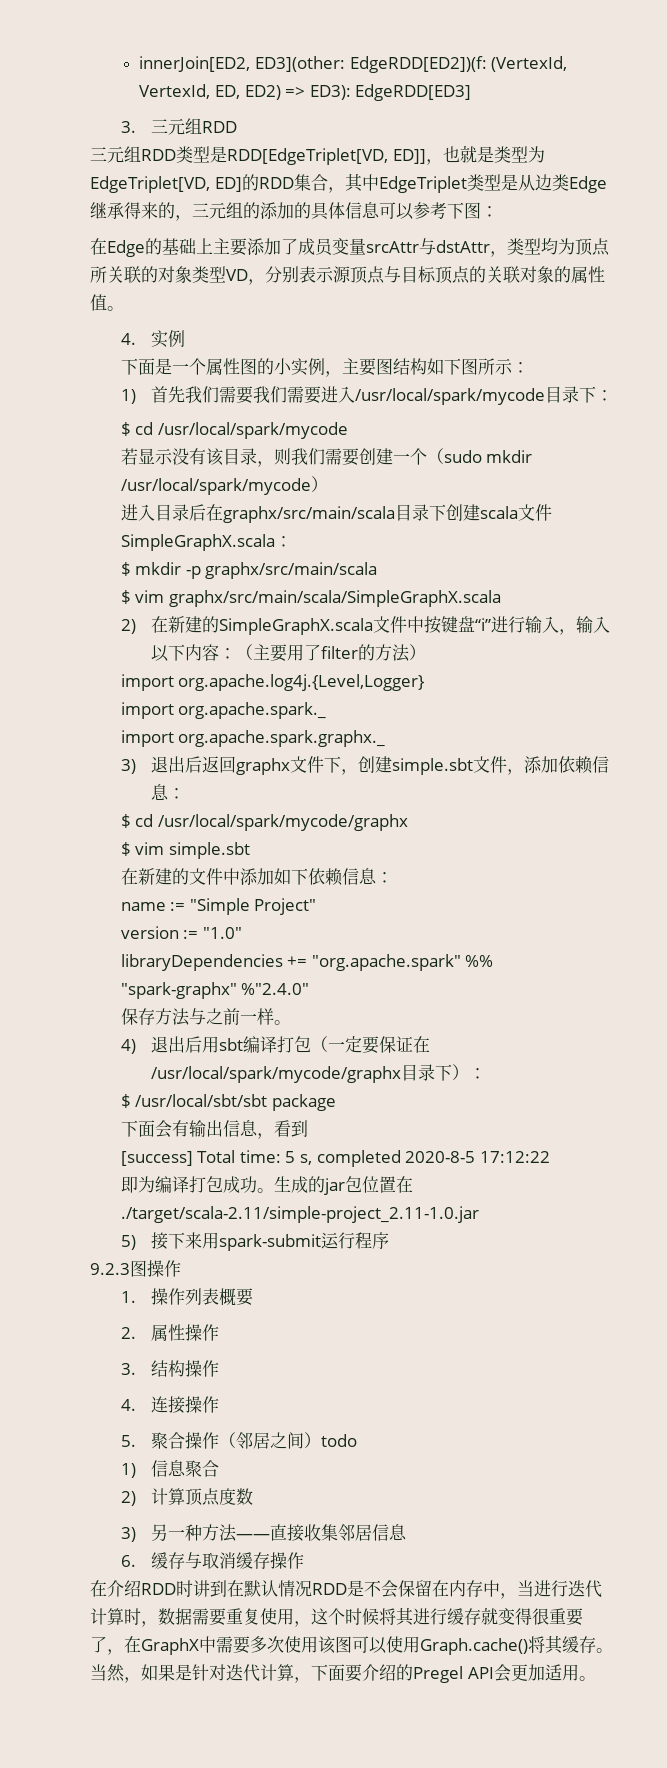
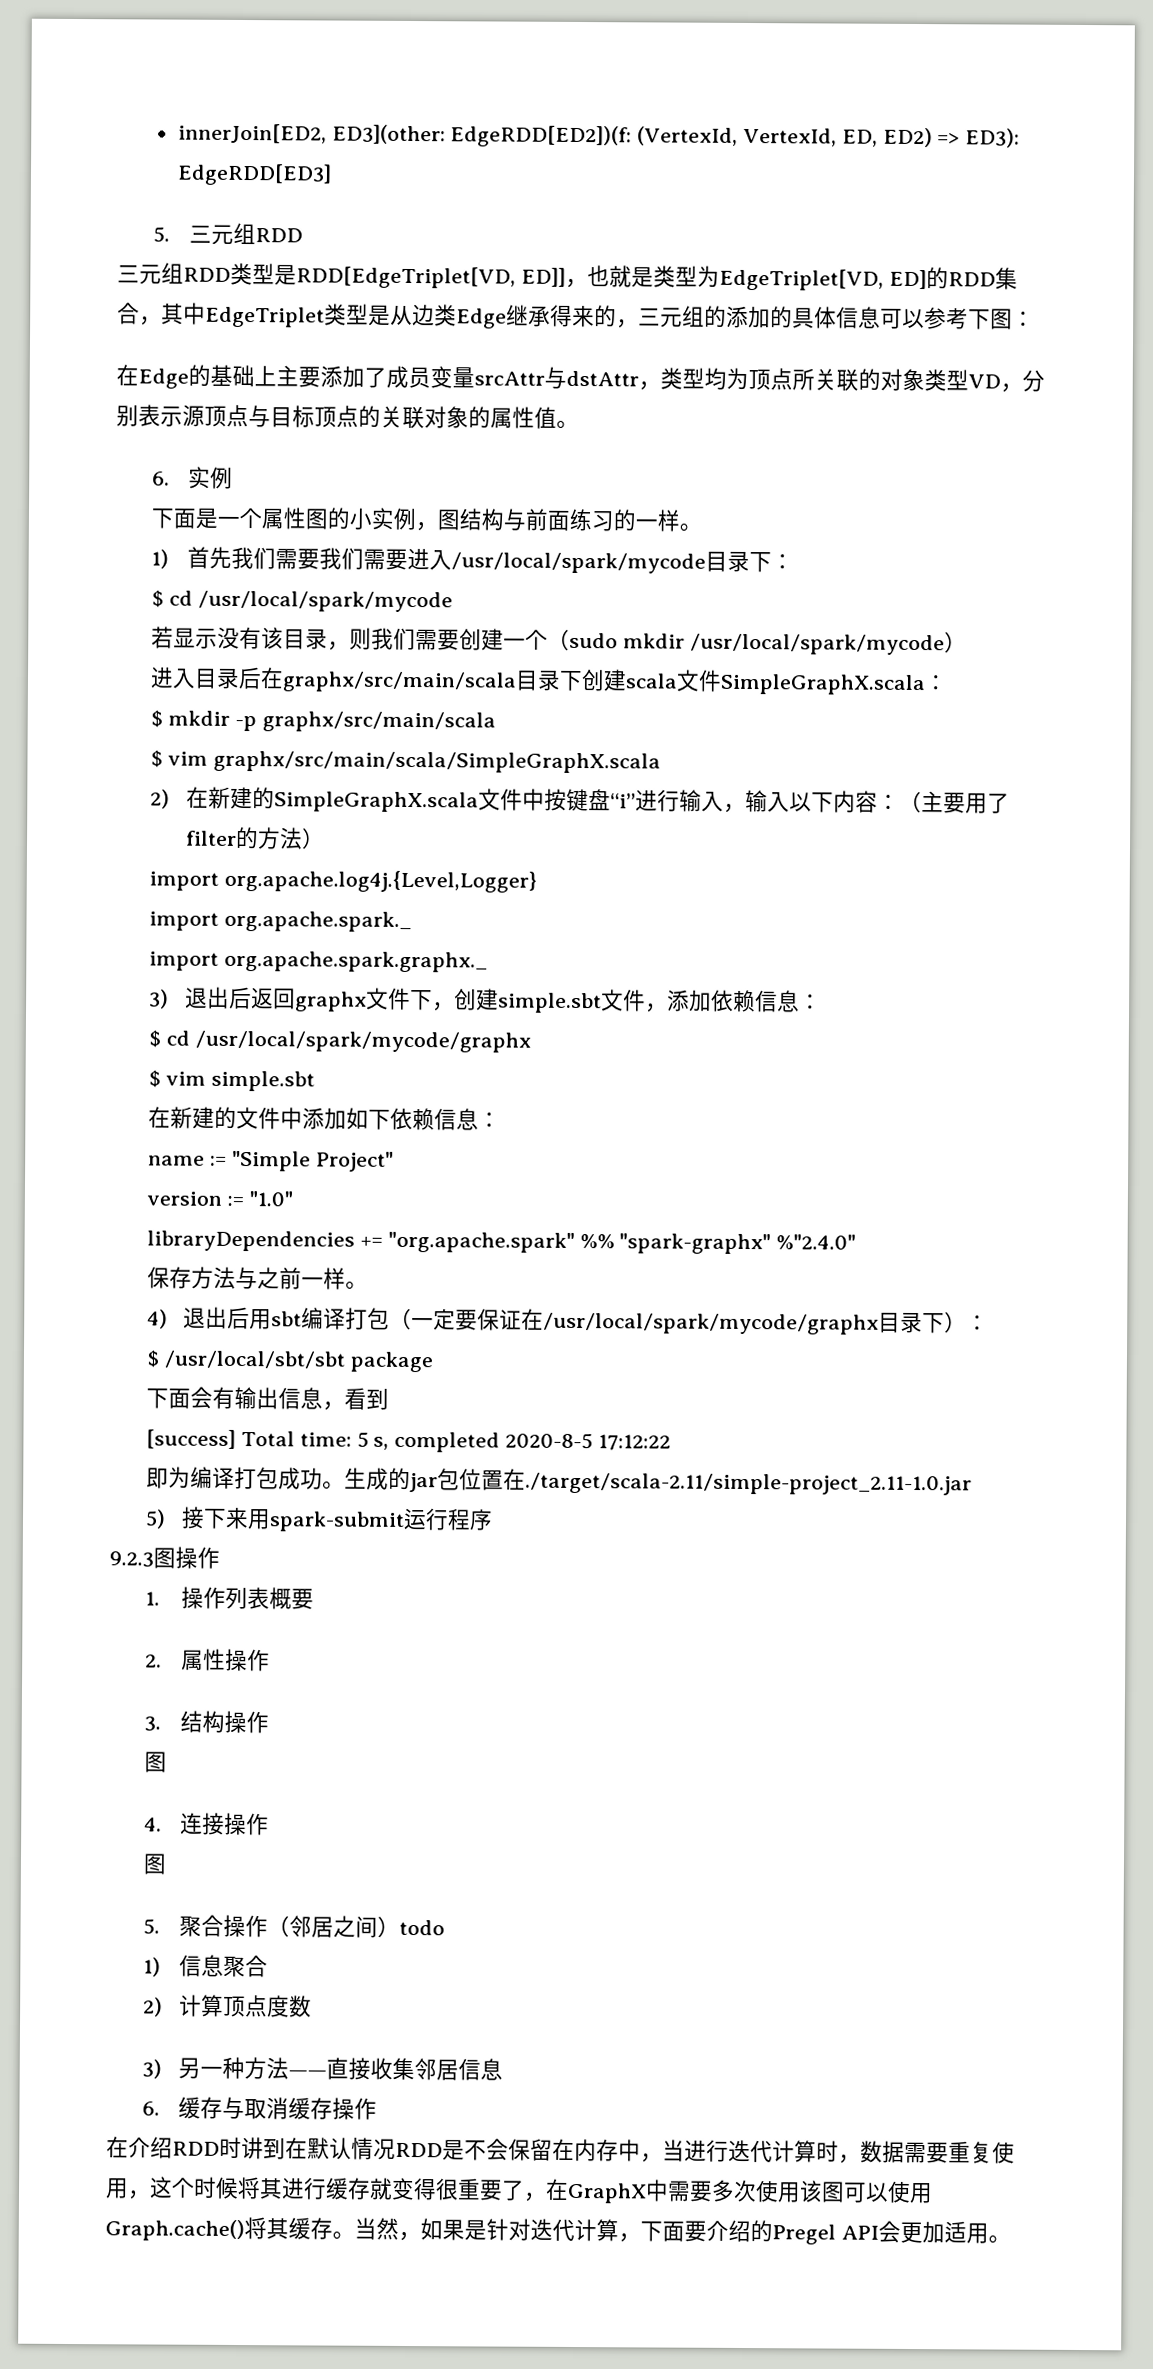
[120,121,136,133] 3. -> [153,226,171,243] 5.
[120,333,136,345] 4. -> [152,471,171,486] 6.
[341,358,529,376] 主要图结构如下图所示： -> [437,508,703,532] 图结构与前面练习的一样。
(220, 1368) none -> [144,1751,168,1773] // 图
(220, 1404) none -> [143,1853,168,1875] // 图

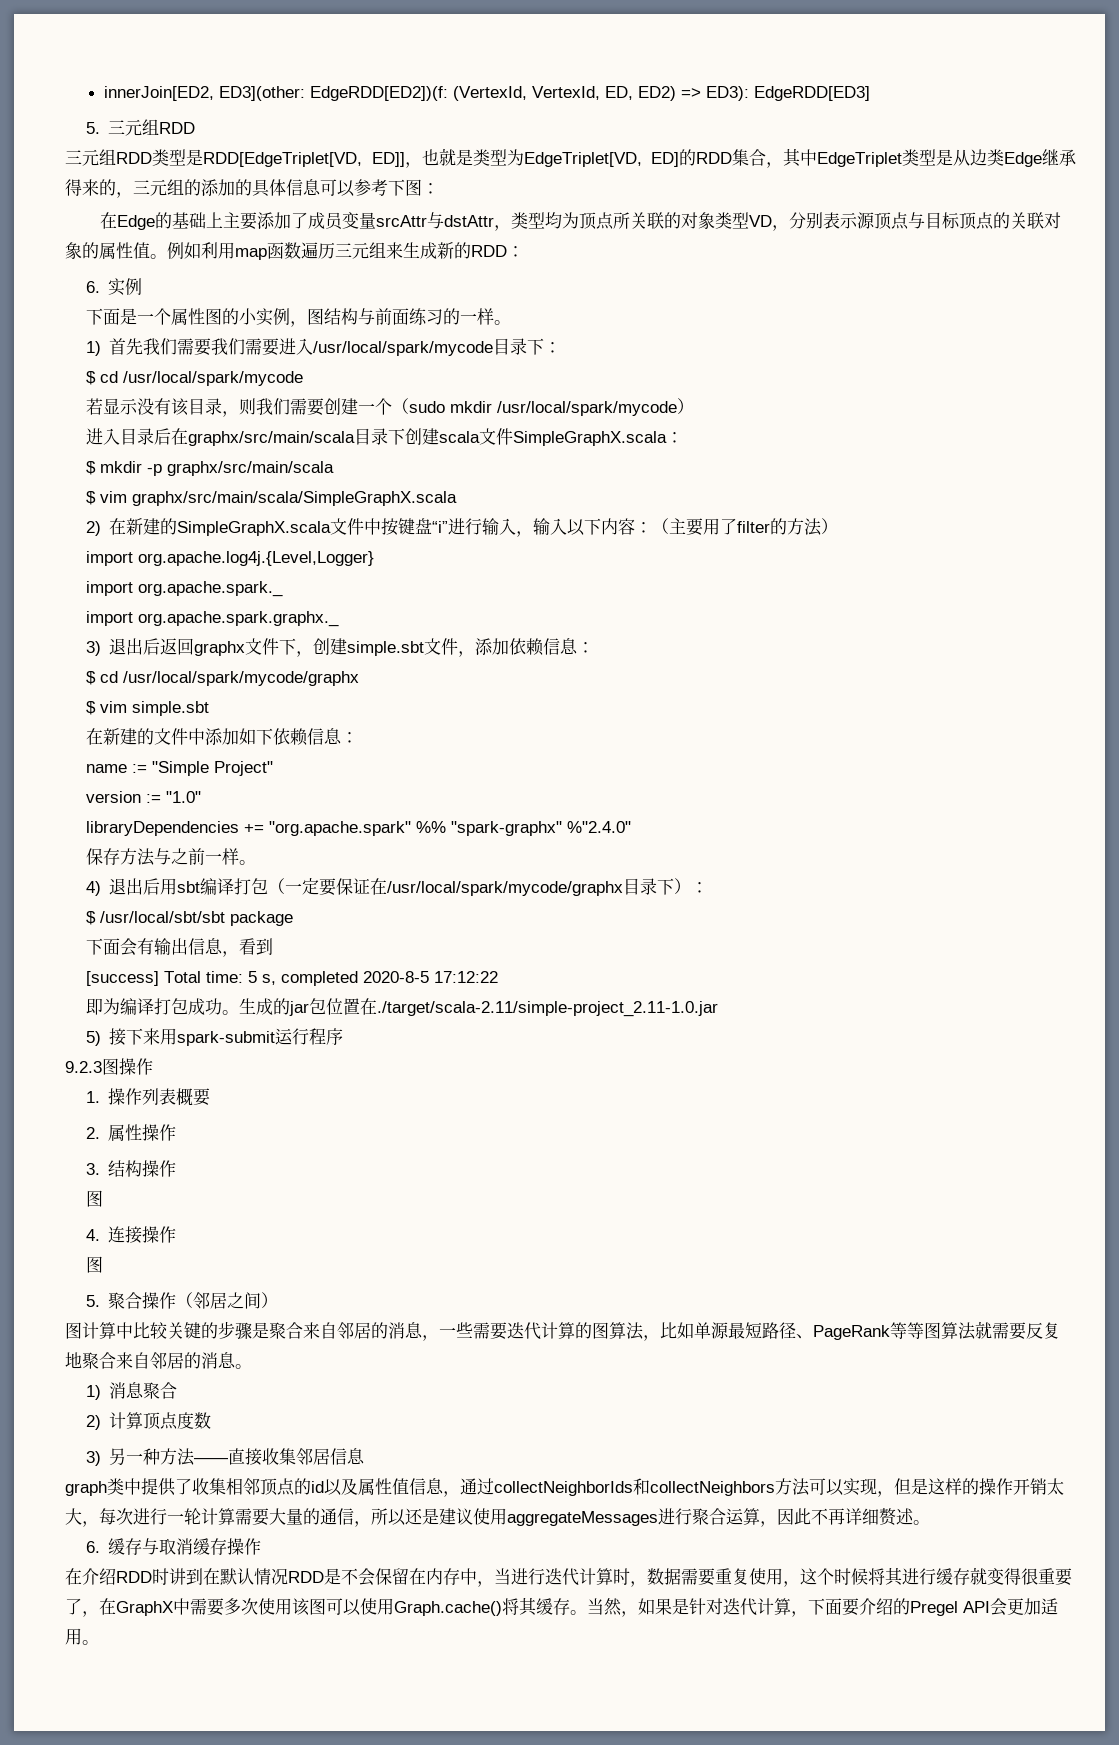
(579, 424) none -> [167,242,524,260] 例如利用map函数遍历三元组来生成新的RDD：
[399,1919,446,1936] [143,1954,203,1977] todo // 1)信 -> [65,1321,1060,1341] [65,1352,252,1369] [85,1382,127,1400] // 图计算中比较关键的步骤是聚合来自邻居的消息，一些需要迭代计算的图算法，比如单源最短路径、PageRank等等图算法就需要反复地聚合来自邻居的消息。 // 1)消
(504, 2069) none -> [65,1478,1064,1497] [65,1507,930,1527] // graph类中提供了收集相邻顶点的id以及属性值信息，通过collectNeighborIds和collectNeighbors方法可以实现，但是这样的操作开销太大，每次进行一轮计算需要大量的通信，所以还是建议使用aggregateMessages进行聚合运算，因此不再详细赘述。

